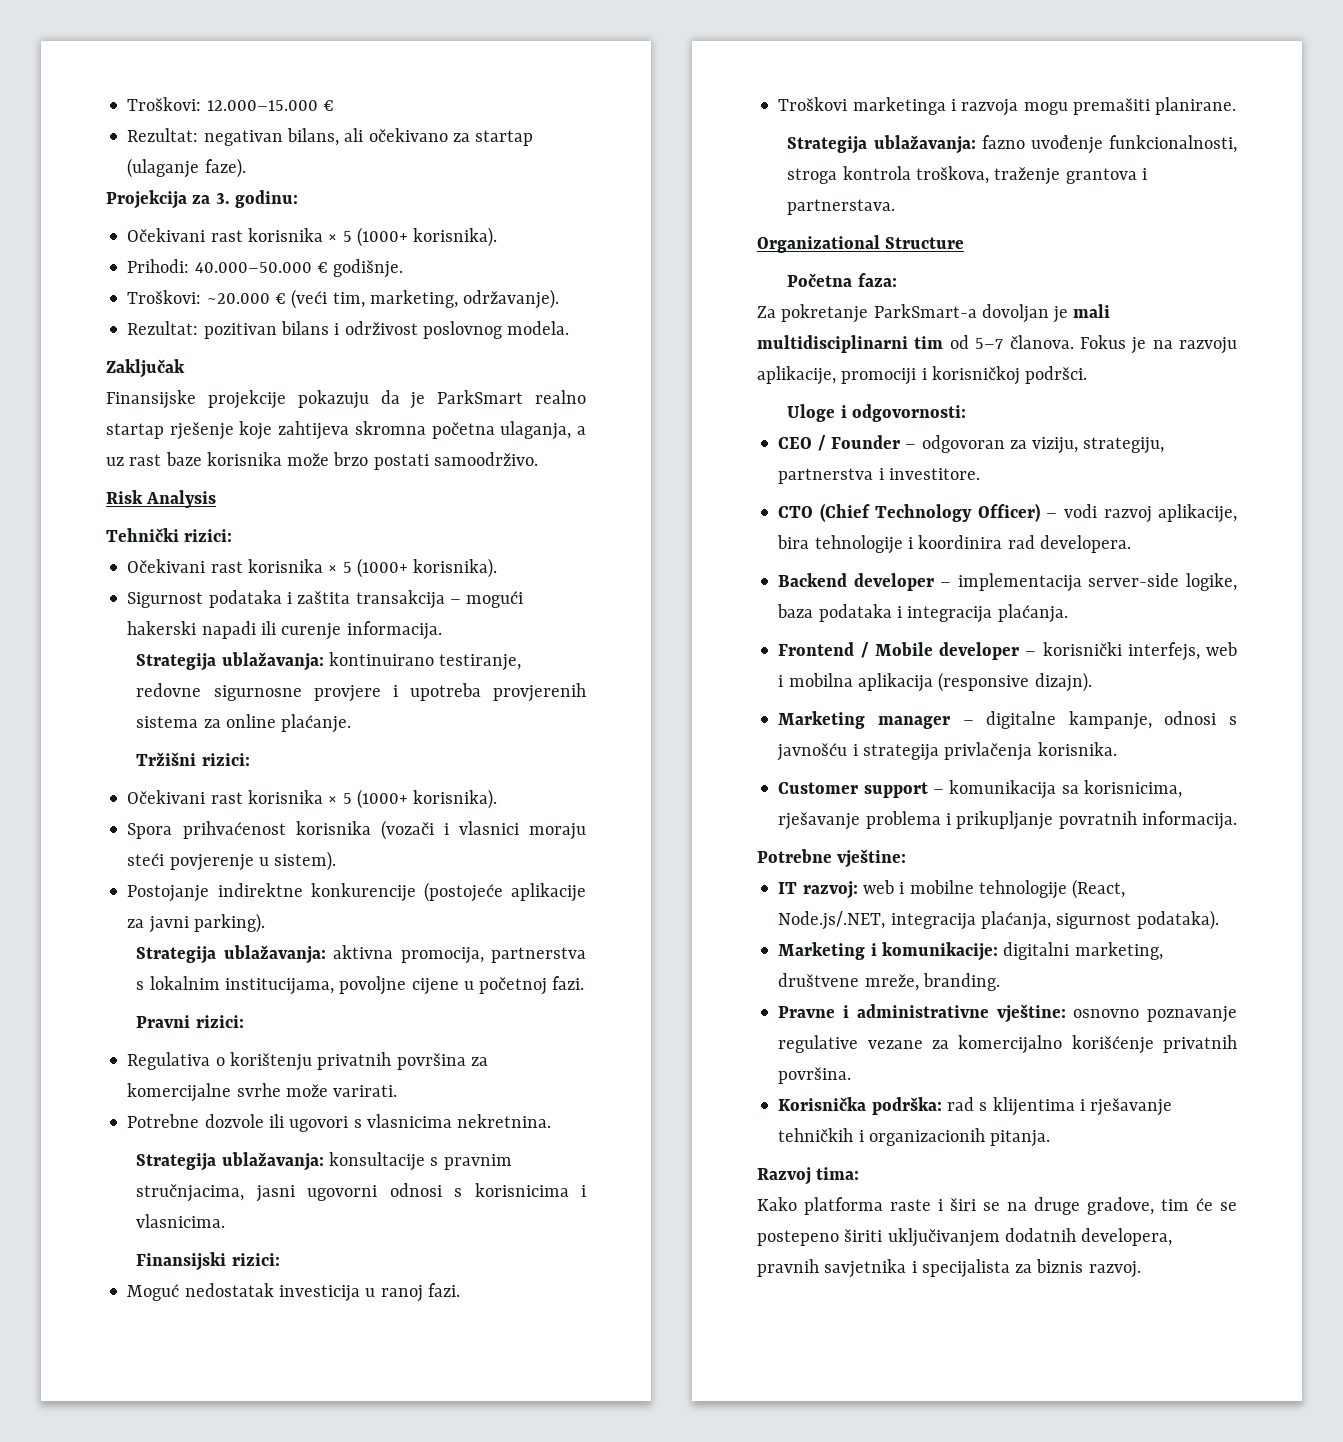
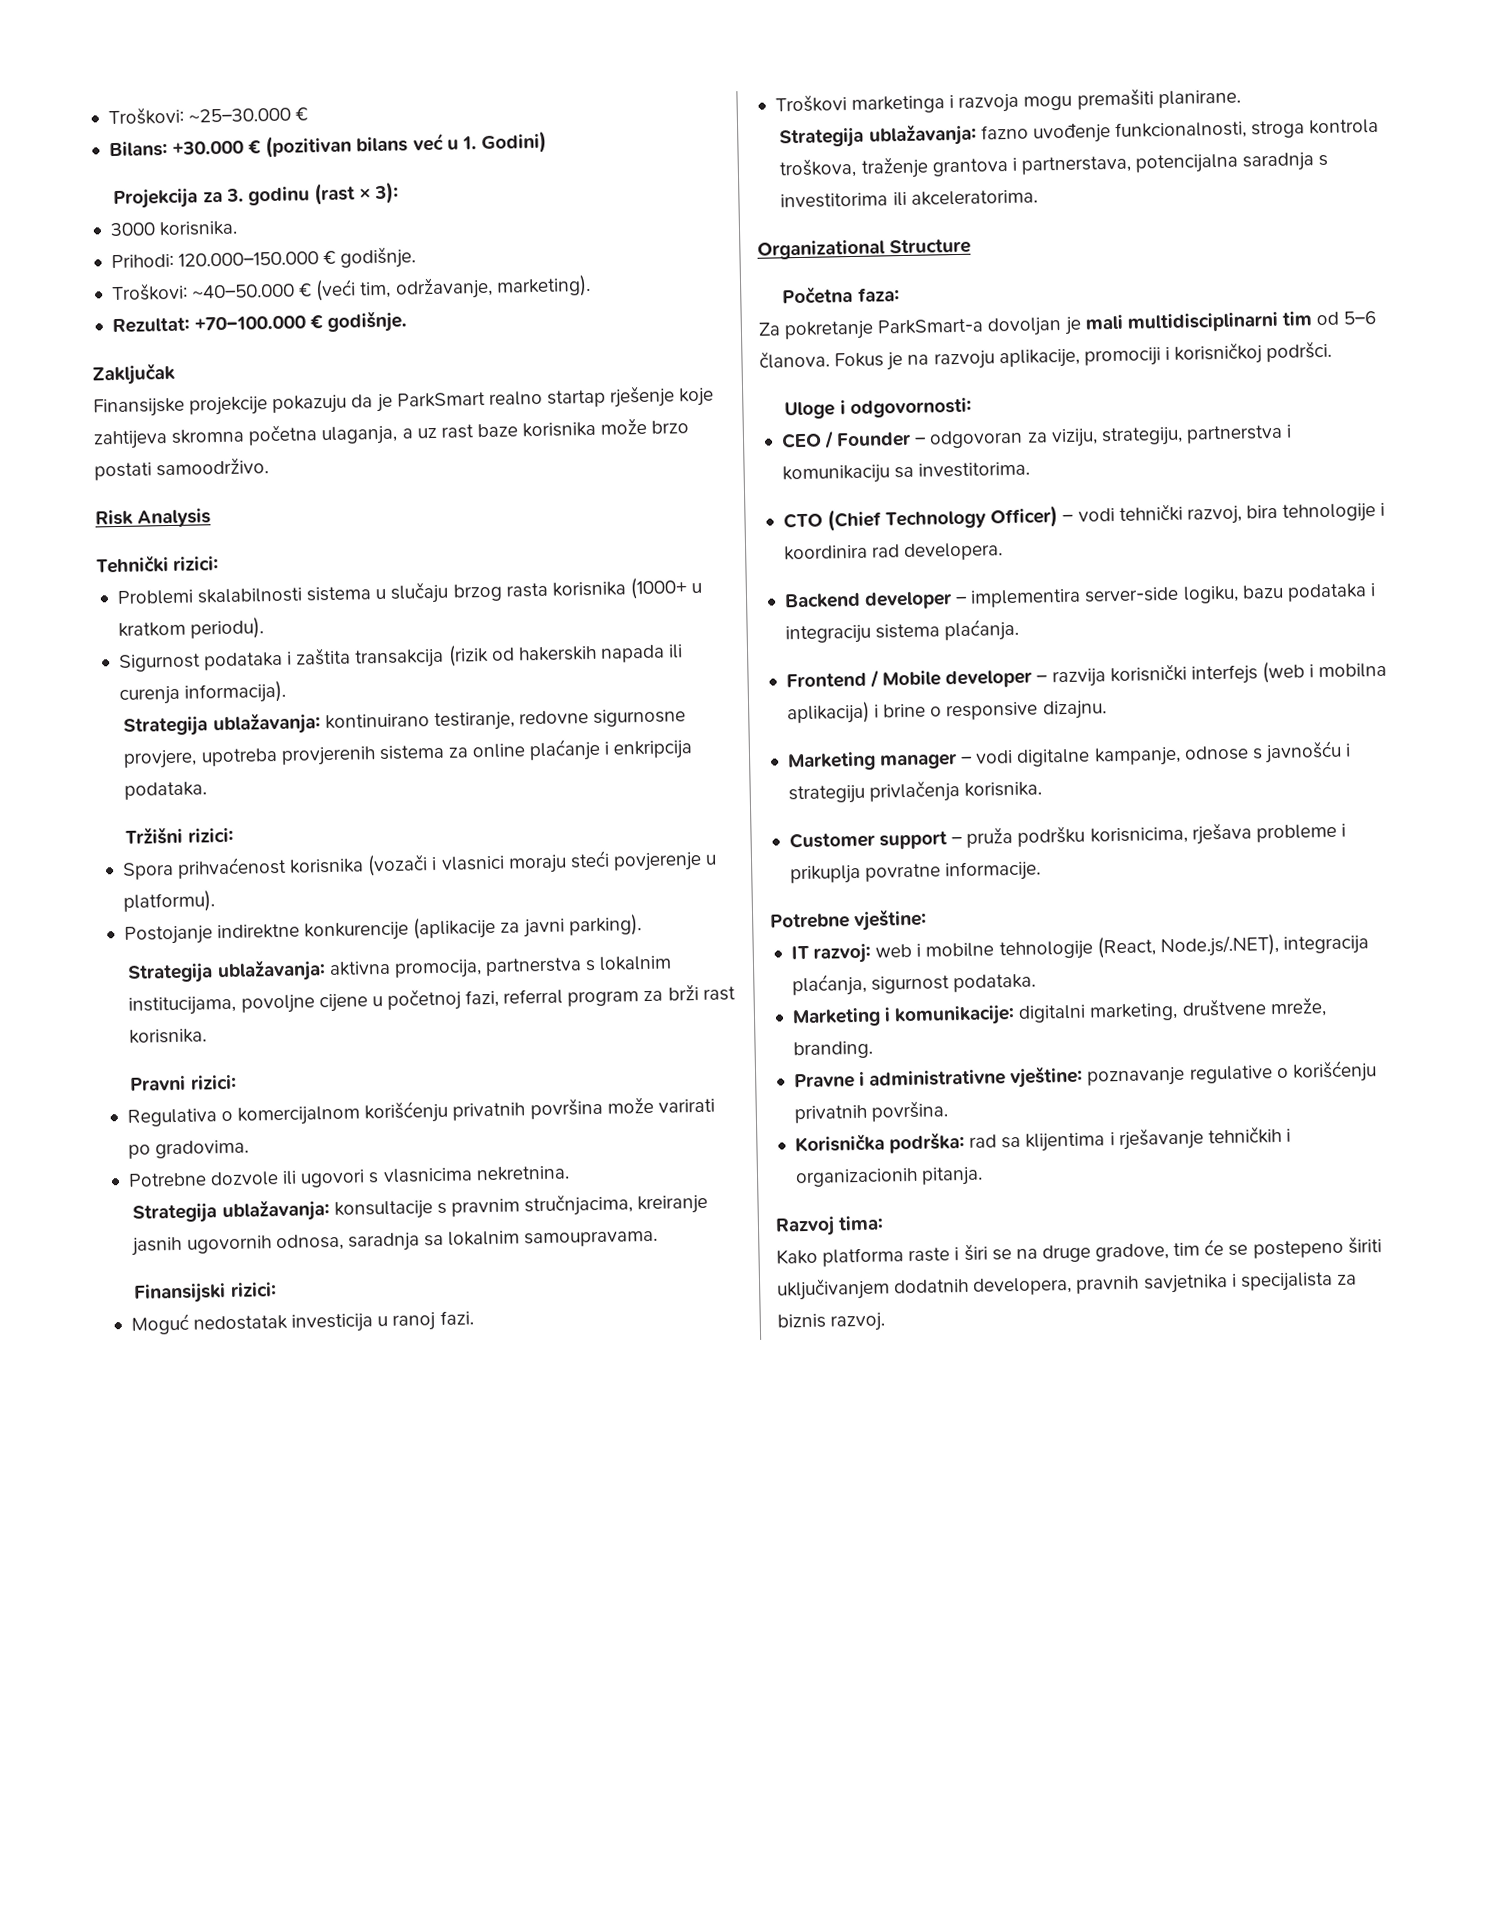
[127,97,318,111] Troškovi: 12.000–15.000 -> [107,106,292,126] Troškovi: ~25–30.000
[127,128,534,146] [127,158,246,178] [106,190,298,209] [127,227,498,247] Rezultat: negativan bilans, ali očekivano za startap (ulaganje faze). // Projekcija za 3. godinu: // Očekivani rast korisnika × 5 (1000+ korisnika). -> [108,130,547,159] [113,181,400,210] [109,220,239,237] Bilans: +30.000 € (pozitivan bilans već u 1. Godini) // Projekcija za 3. godinu (rast × 3): // 3000 korisnika.
[194,262,312,273] 40.000–50.000 -> [178,251,320,267] 120.000–150.000
[206,293,270,304] ~20.000 -> [191,283,296,299] ~40–50.000
[369,289,560,309] [127,321,570,339] marketing, održavanje). // Rezultat: pozitivan bilans i održivost poslovnog modela. -> [394,274,591,300] [111,310,408,334] održavanje, marketing). // Rezultat: +70–100.000 € godišnje.
[127,558,498,578] Očekivani rast korisnika × 5 (1000+ korisnika). -> [116,577,703,606] [117,617,265,640] Problemi skalabilnosti sistema u slučaju brzog rasta korisnika (1000+ u kratkom periodu).
[449,591,524,608] [127,621,442,640] – mogući hakerski napadi ili curenje informacija. -> [447,644,684,667] [118,680,287,706] (rizik od hakerskih napada ili curenja informacija).
[313,685,398,702] provjere i -> [123,749,198,769] provjere,
[281,714,352,733] [136,752,250,766] [127,789,498,809] plaćanje. // Tržišni rizici: // Očekivani rast korisnika × 5 (1000+ korisnika). -> [529,738,694,762] [124,781,208,800] [125,826,234,845] plaćanje i enkripcija podataka. // Tržišni rizici:
[274,851,337,871] sistem). -> [122,890,215,913] platformu).
[423,882,586,902] (postojeće aplikacije -> [413,916,497,940] (aplikacije
[552,976,585,990] [136,1015,244,1028] [127,1052,488,1071] [127,1083,398,1102] fazi. // Pravni rizici: // Regulativa o korištenju privatnih površina za komercijalne svrhe može varirati. -> [465,984,736,1008] [129,1028,208,1044] [130,1074,237,1091] [126,1096,715,1127] [127,1139,250,1159] fazi, referral program za brži rast korisnika. // Pravni rizici: // Regulativa o komercijalnom korišćenju privatnih površina može varirati po gradovima.
[255,1183,586,1202] [136,1214,226,1228] jasni ugovorni odnosi s korisnicima i vlasnicima. -> [637,1194,709,1215] [131,1229,659,1256] kreiranje jasnih ugovornih odnosa, saradnja sa lokalnim samoupravama.
[787,199,896,215] partnerstava. -> [1020,152,1329,175] [780,189,1038,209] partnerstava, potencijalna saradnja s investitorima ili akceleratorima.
[975,338,1004,349] 5–7 -> [1343,311,1377,325] 5–6
[888,468,980,480] investitore. -> [781,461,1031,485] komunikaciju sa investitorima.
[1103,504,1237,523] razvoj aplikacije, -> [1118,503,1242,525] tehnički razvoj,
[957,573,1237,592] [777,604,993,623] implementacija server-side logike, baza podataka i integracija -> [970,583,1376,608] [784,623,941,645] implementira server-side logiku, bazu podataka i integraciju sistema
[1042,642,1237,661] [778,672,1092,692] korisnički interfejs, web i mobilna aplikacija (responsive dizajn). -> [1051,661,1388,688] [786,700,1107,725] razvija korisnički interfejs (web i mobilna aplikacija) i brine o responsive dizajnu.
(974, 722) none -> [975,750,1014,764] vodi
[1164,711,1217,725] odnosi -> [1183,745,1249,761] odnose
[862,744,939,761] strategija -> [787,784,865,805] strategiju
[949,780,1182,799] [778,811,1237,830] komunikacija sa korisnicima, rješavanje problema i prikupljanje povratnih informacija. -> [966,822,1346,848] [789,860,1042,885] pruža podršku korisnicima, rješava probleme i prikuplja povratne informacije.
[778,911,886,930] Node.js/.NET, -> [1159,933,1279,958] Node.js/.NET),
[1136,910,1219,930] podataka). -> [953,973,1037,993] podataka.
[1073,1009,1140,1018] osnovno -> (1084, 1077) none
[867,1035,1154,1054] vezane za komercijalno korišćenje -> [1276,1060,1377,1083] o korišćenju
[979,1102,988,1111] s -> [1001,1136,1022,1149] sa

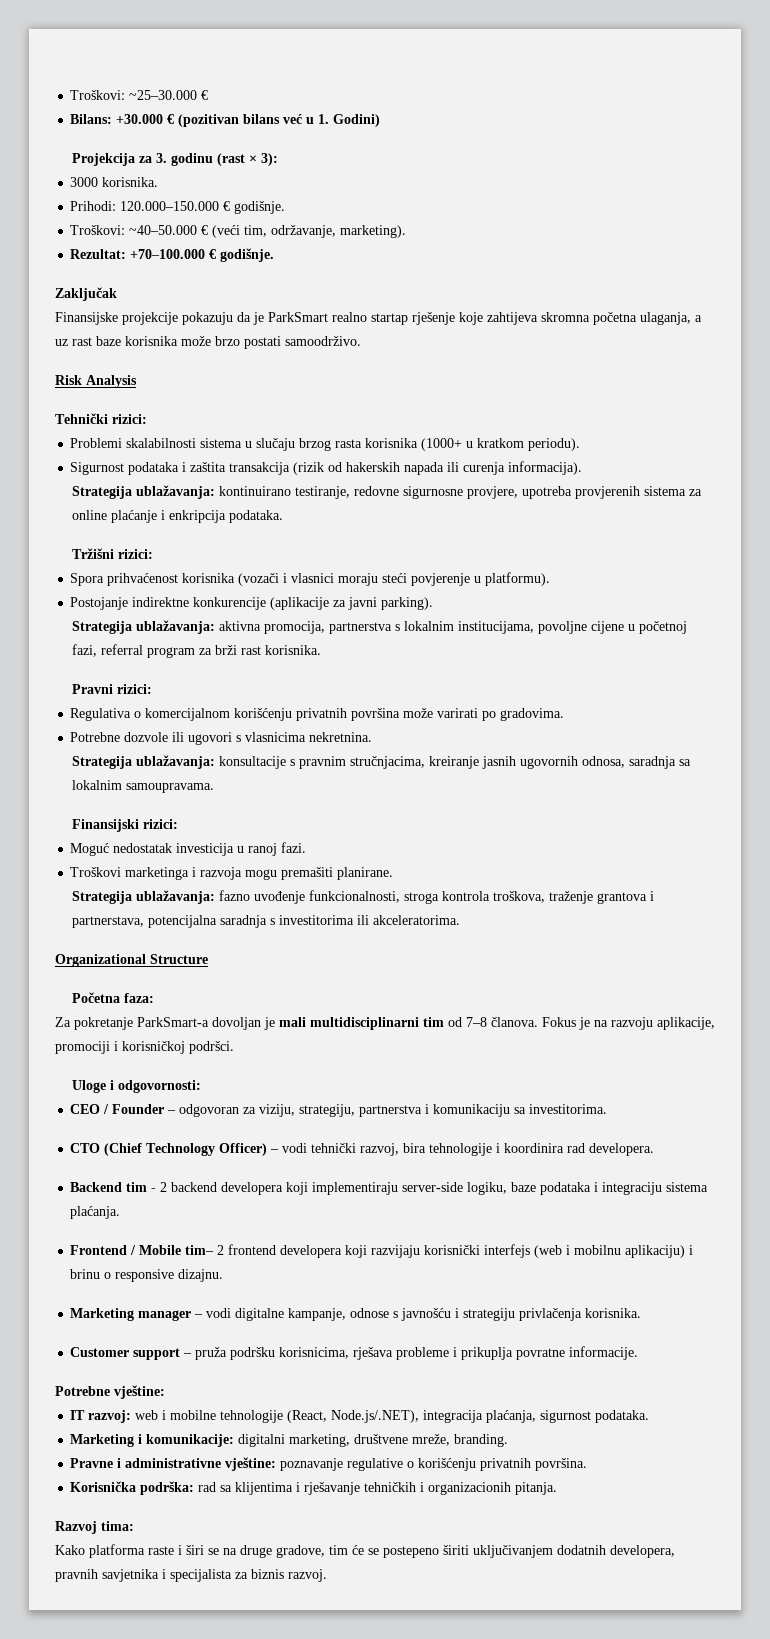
[1343,311,1377,325] 5–6 -> [466,1017,487,1027] 7–8
[864,588,1082,610] developer – implementira -> [126,1182,399,1195] tim - 2 backend developera koji implementiraju
[1241,584,1284,599] bazu -> [511,1182,537,1192] baze
[945,661,1388,689] [786,701,927,725] developer – razvija korisnički interfejs (web i mobilna aplikacija) i brine -> [185,1244,694,1258] [70,1269,101,1279] tim– 2 frontend developera koji razvijaju korisnički interfejs (web i mobilnu aplikaciju) i brinu

